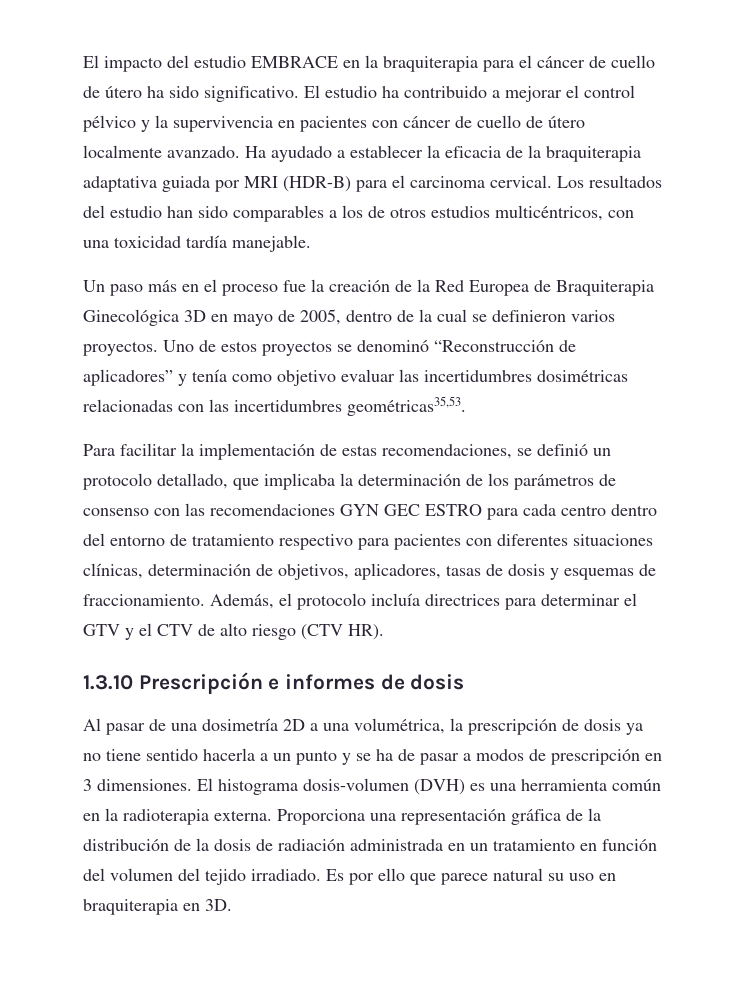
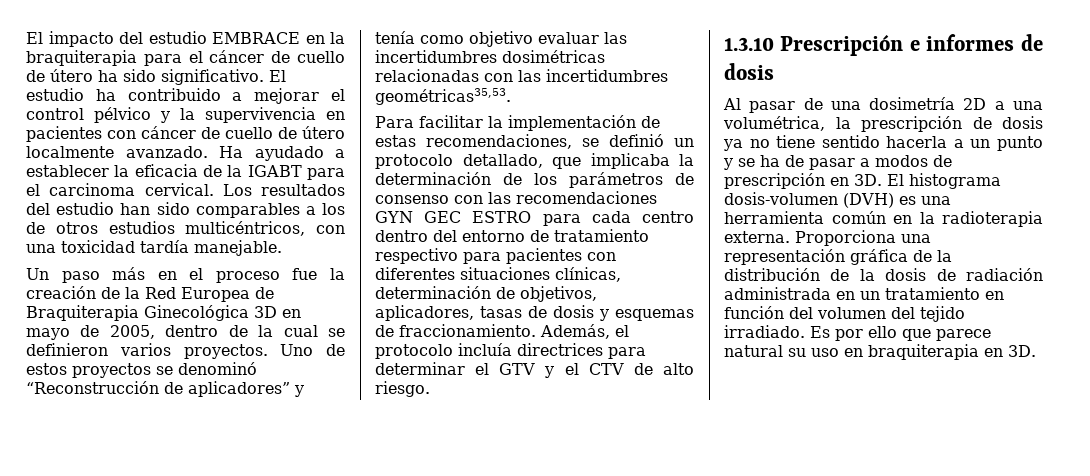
[546,146,641,162] [83,176,351,192] braquiterapia adaptativa guiada por MRI (HDR-B) -> [247,165,302,177] IGABT
[252,624,384,640] riesgo (CTV HR). -> [375,381,430,397] riesgo.
[83,779,192,791] 3 dimensiones. -> [854,174,882,186] 3D.

